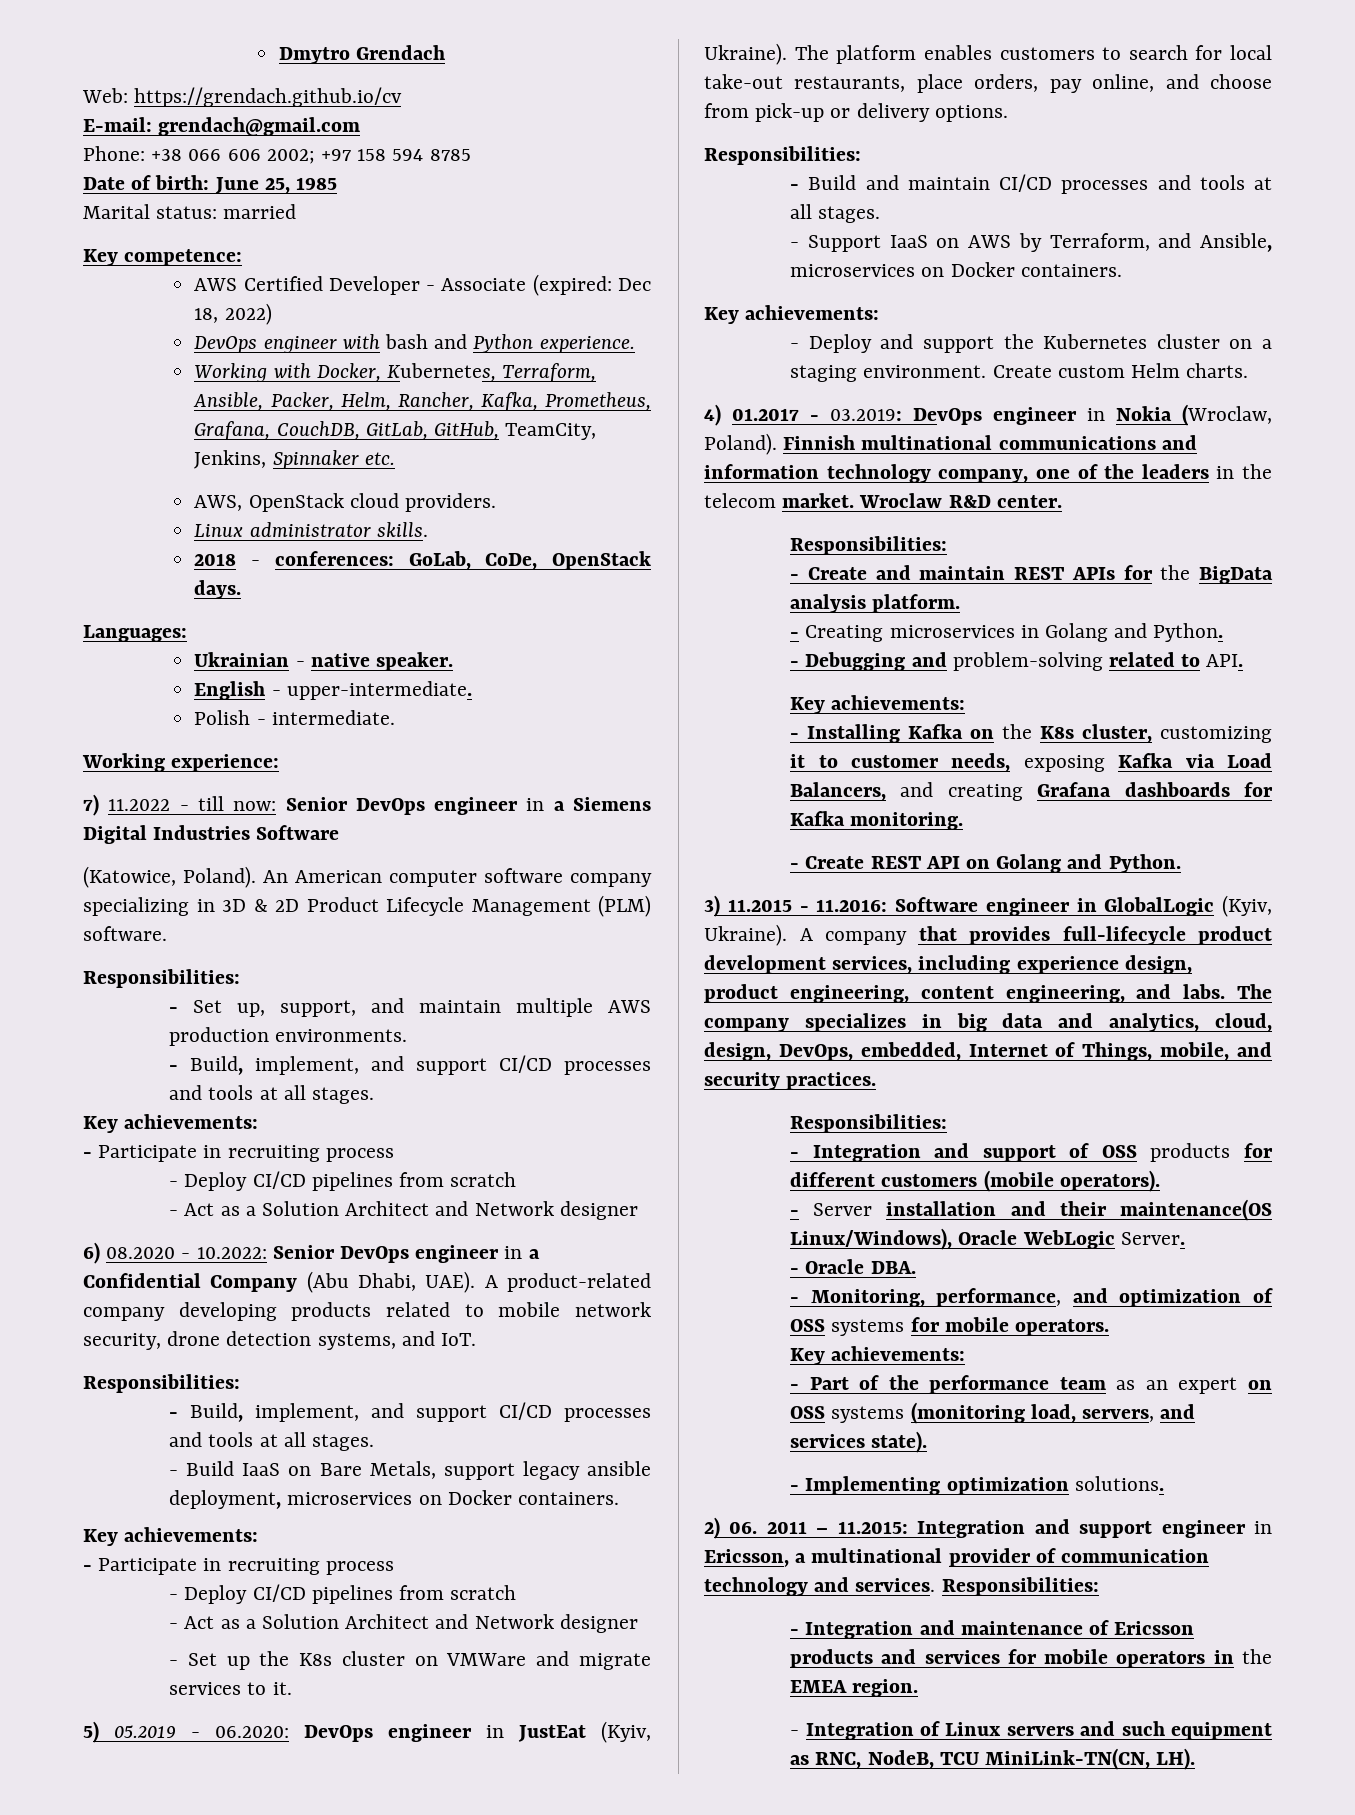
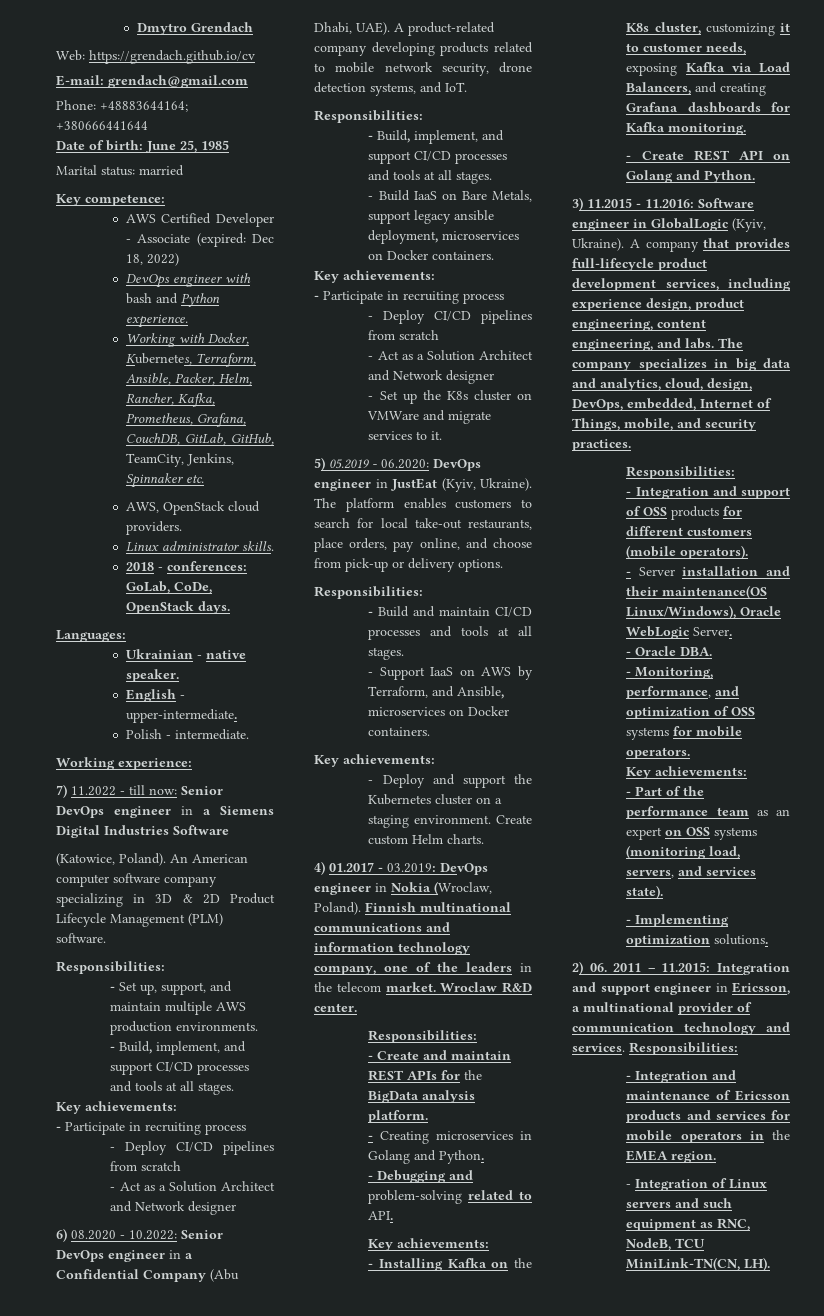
[151,149,471,164] +38 066 606 2002; +97 158 594 8785 -> [100,101,188,112] [56,121,148,130] +48883644164; +380666441644

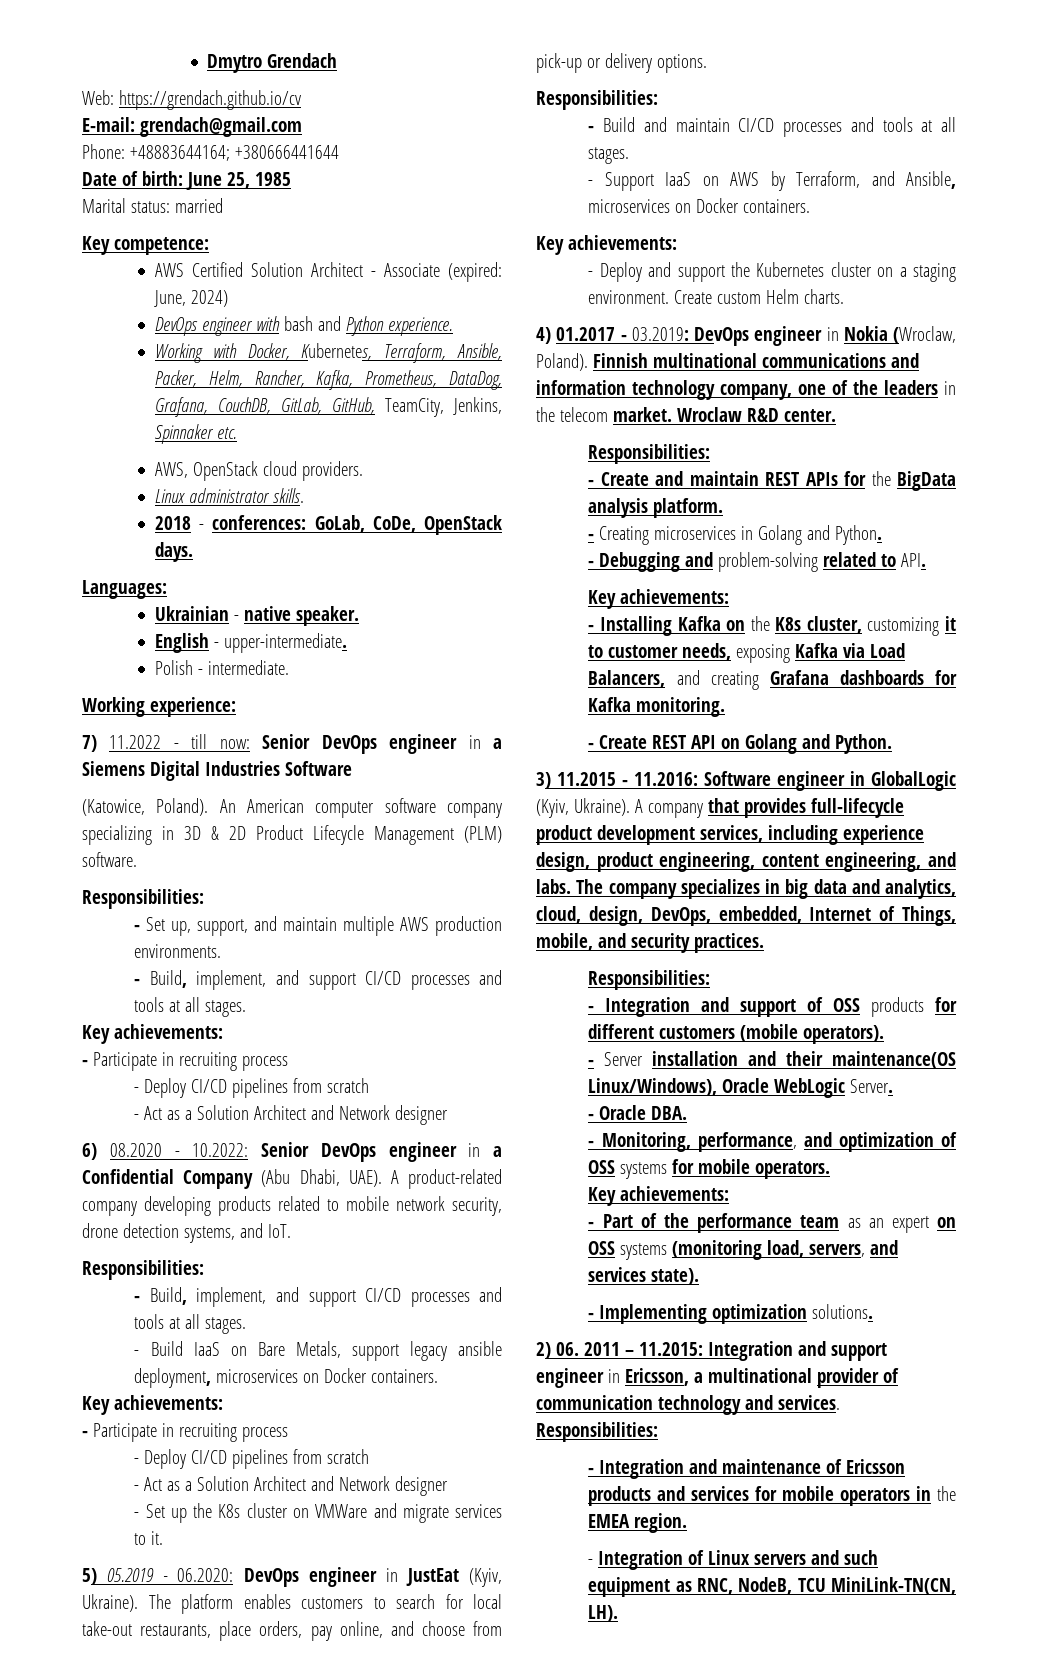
[216,213,274,227] Developer -> [250,262,363,277] Solution Architect
[252,234,274,243] [125,253,179,266] Dec 18, 2022) -> [153,290,228,307] June, 2024)
(193, 419) none -> [449,371,502,390] DataDog,

